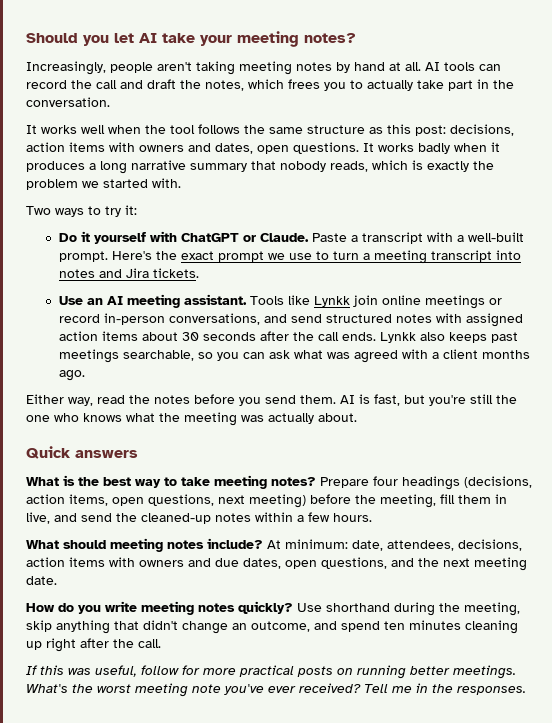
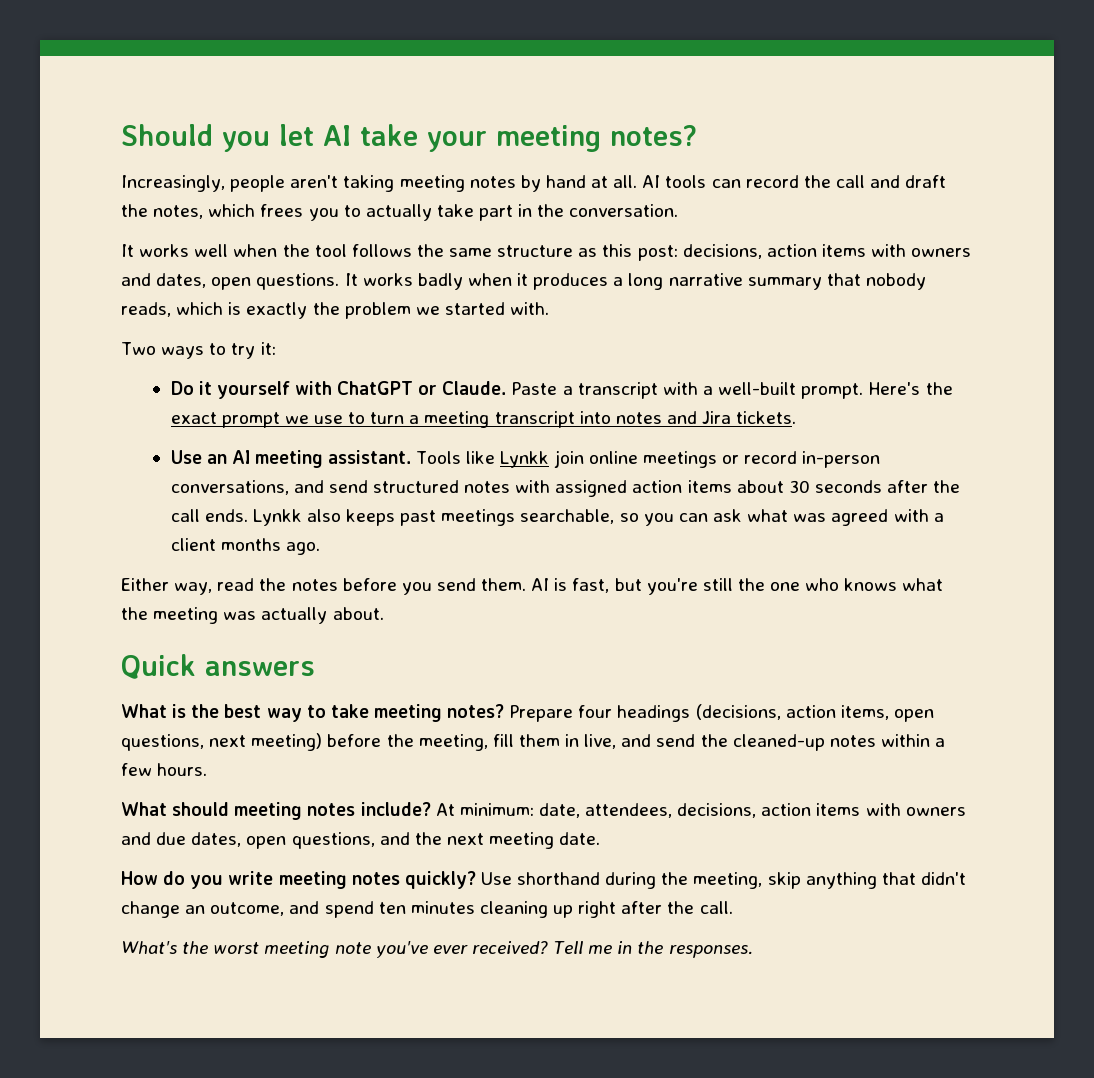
[26,665,516,679] If this was useful, follow for more practical posts on running better meetings. -> (733, 907) none

